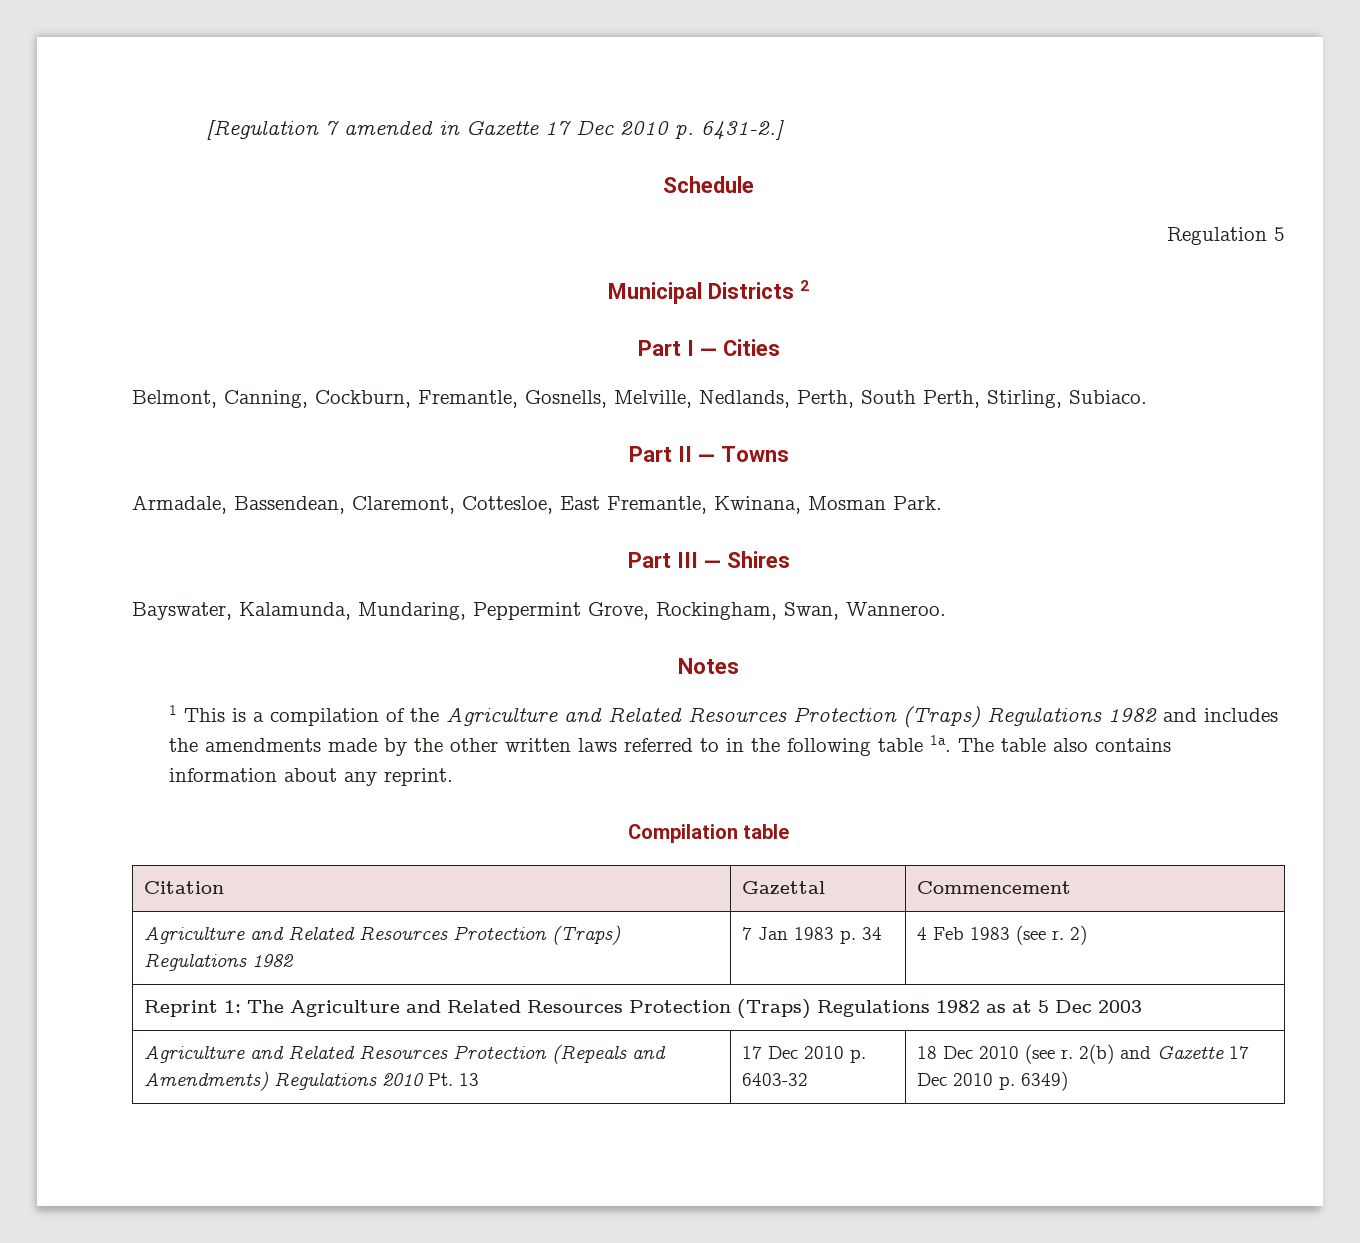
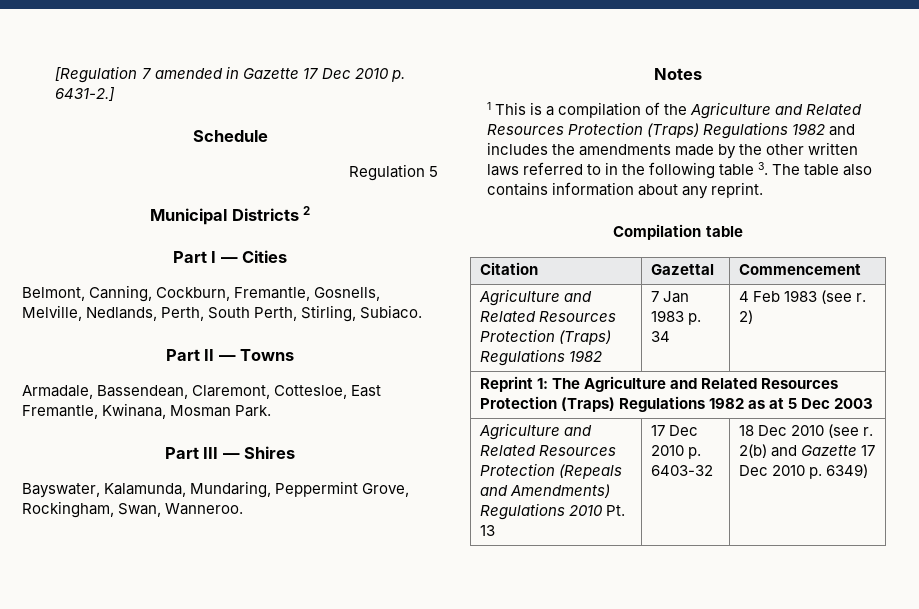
[929,735,951,752] 1a. -> [758,162,769,175] 3.

